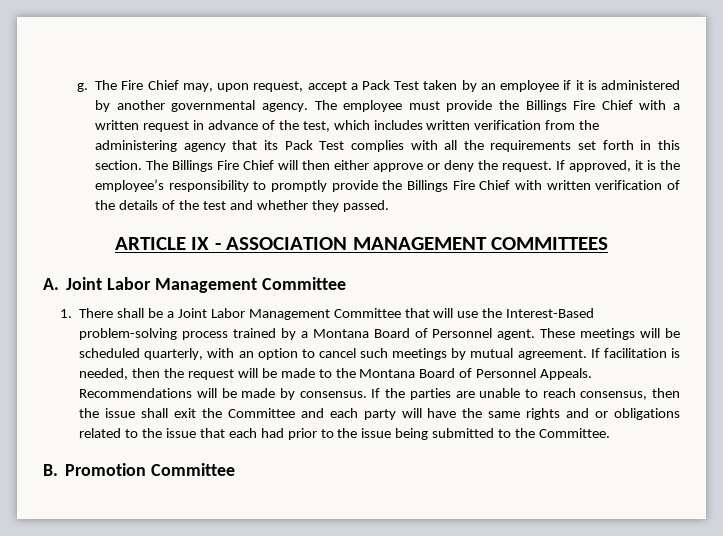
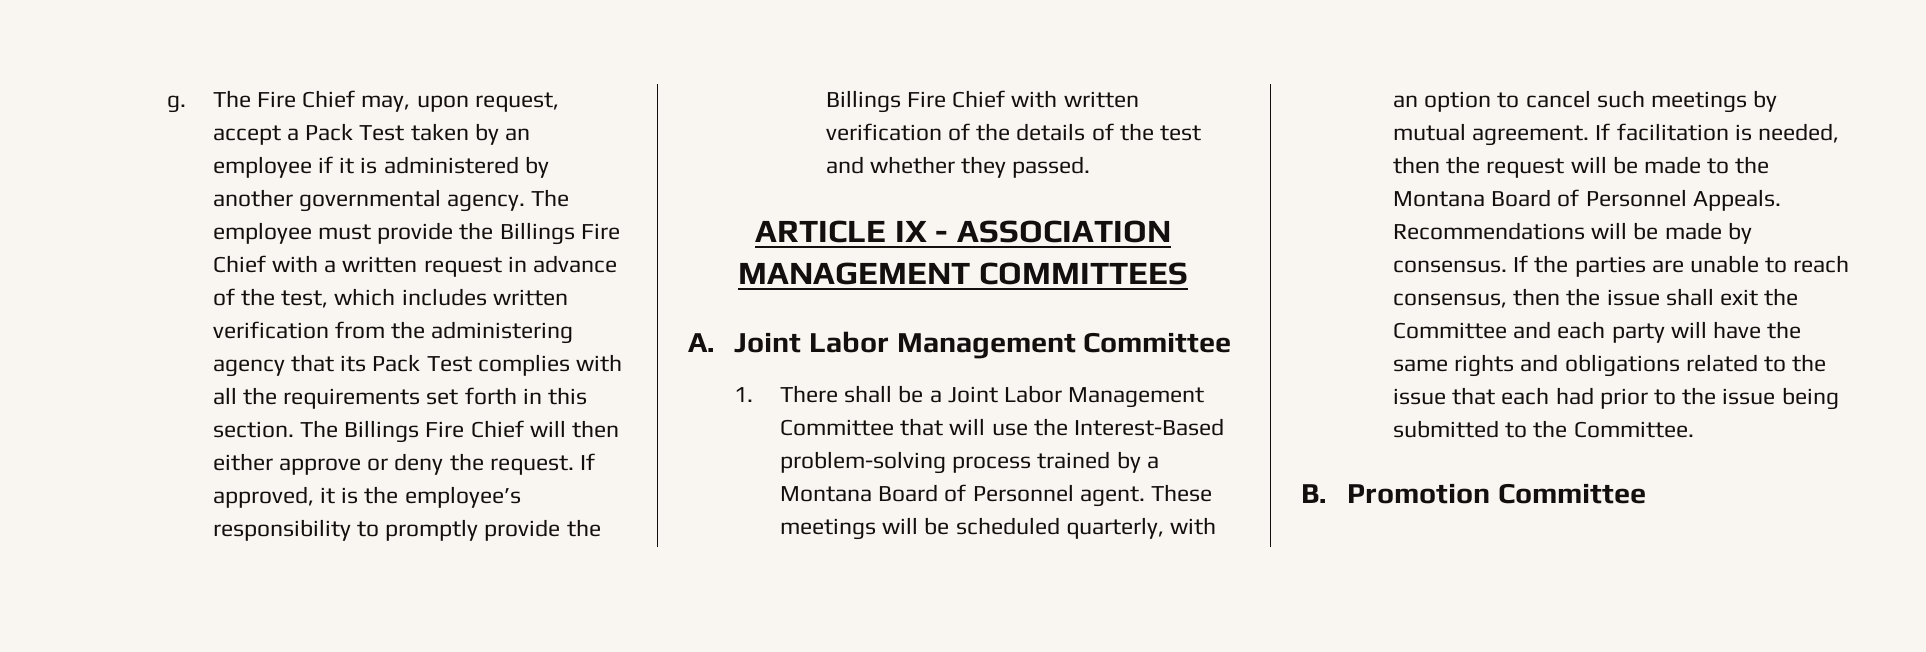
[595,411,609,418] or -> (1559, 363) none

